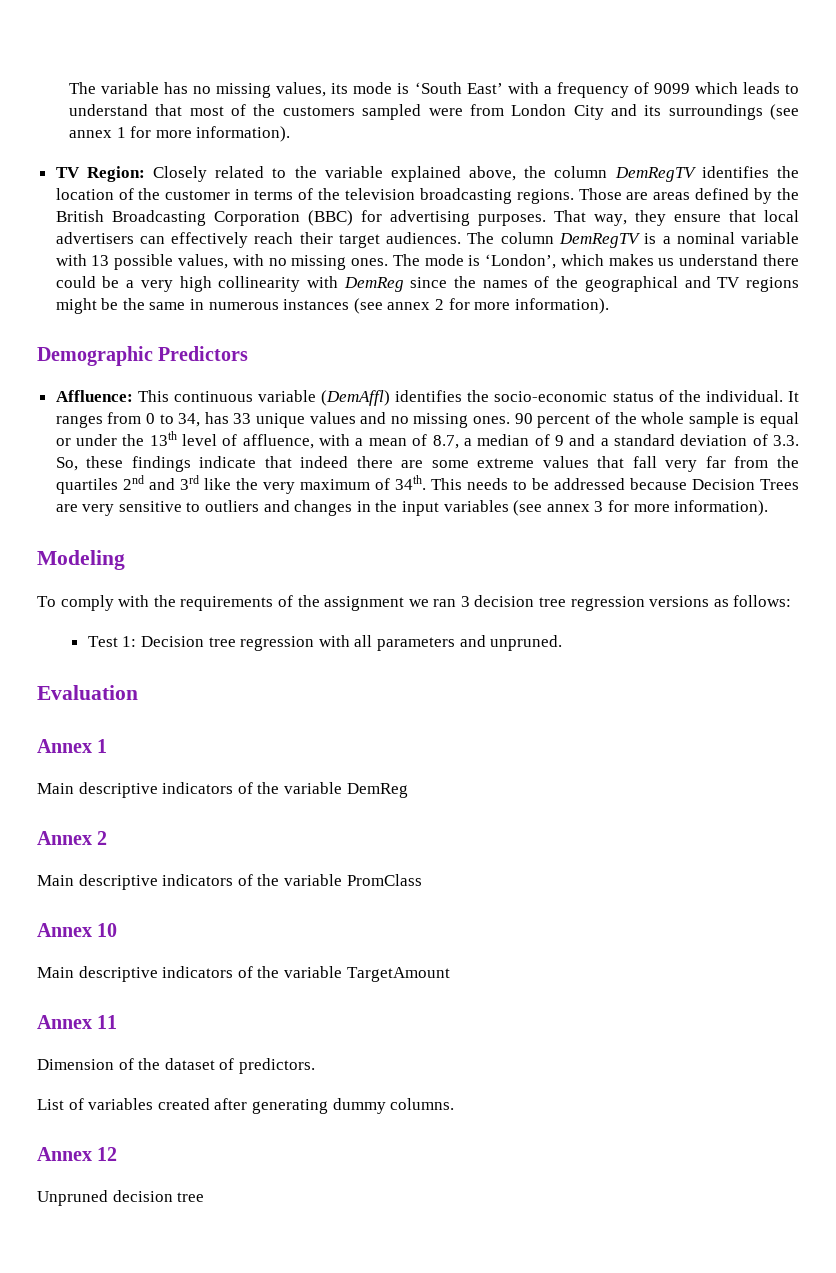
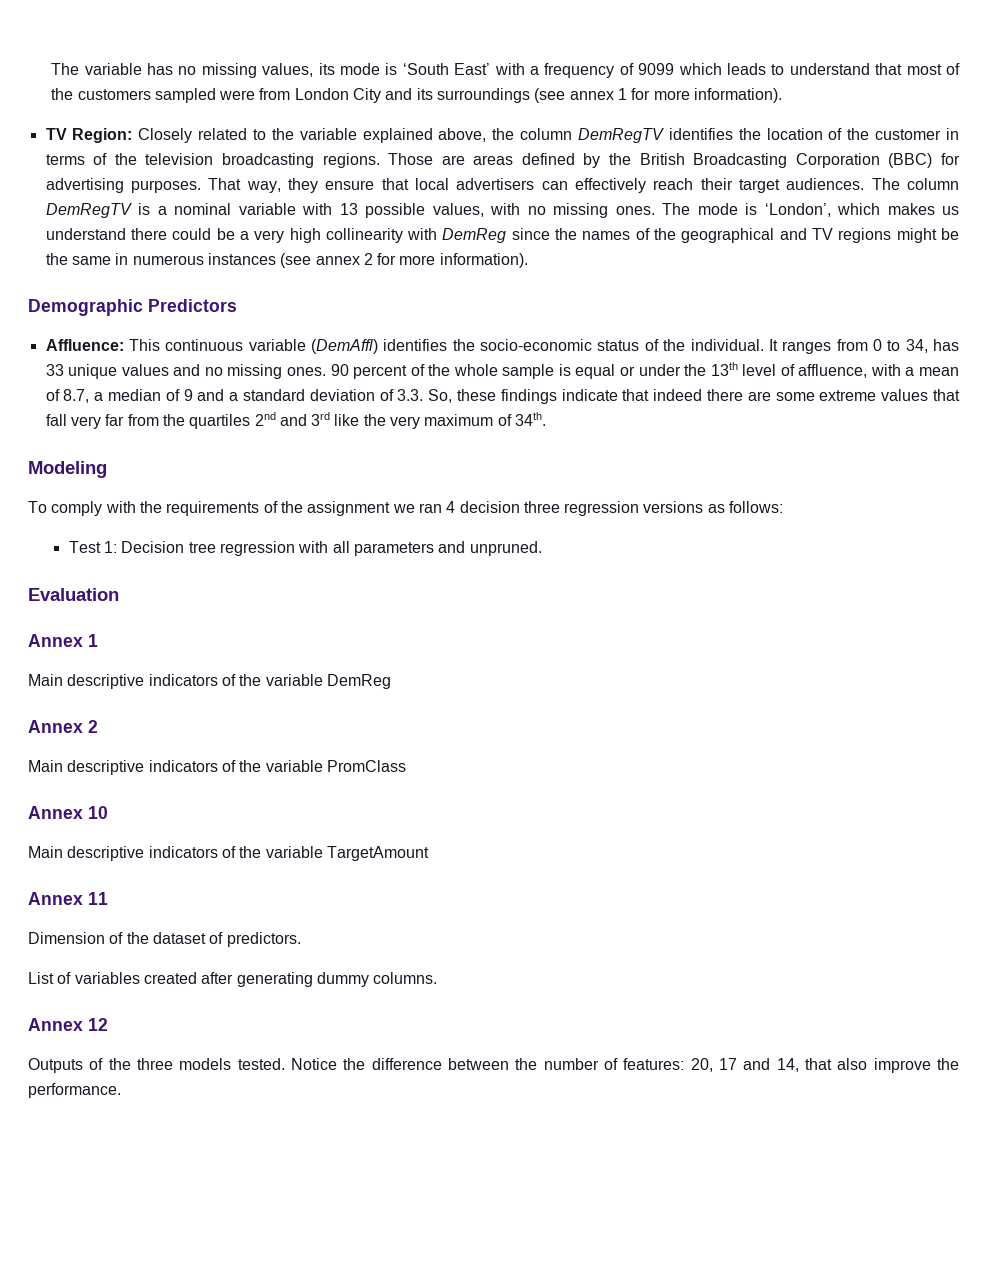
[430,478,799,490] [55,500,769,516] This needs to be addressed because Decision Trees are very sensitive to outliers and changes in the input variables (see annex 3 for more information). -> (547, 419) none
[460,595,567,607] 3 decision tree -> [446,501,560,513] 4 decision three
[37,1190,205,1206] Unpruned decision tree -> [28,1058,960,1073] [28,1083,121,1098] Outputs of the three models tested. Notice the difference between the number of features: 20, 17 and 14, that also improve the performance.

